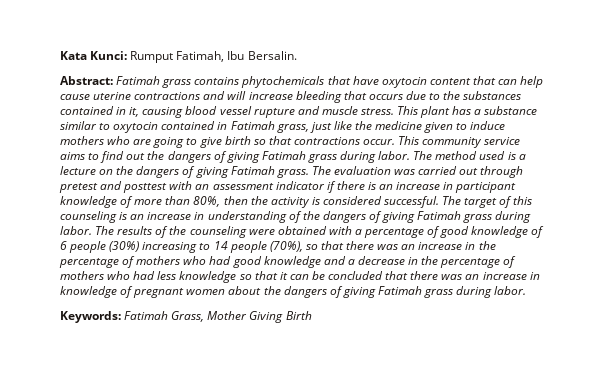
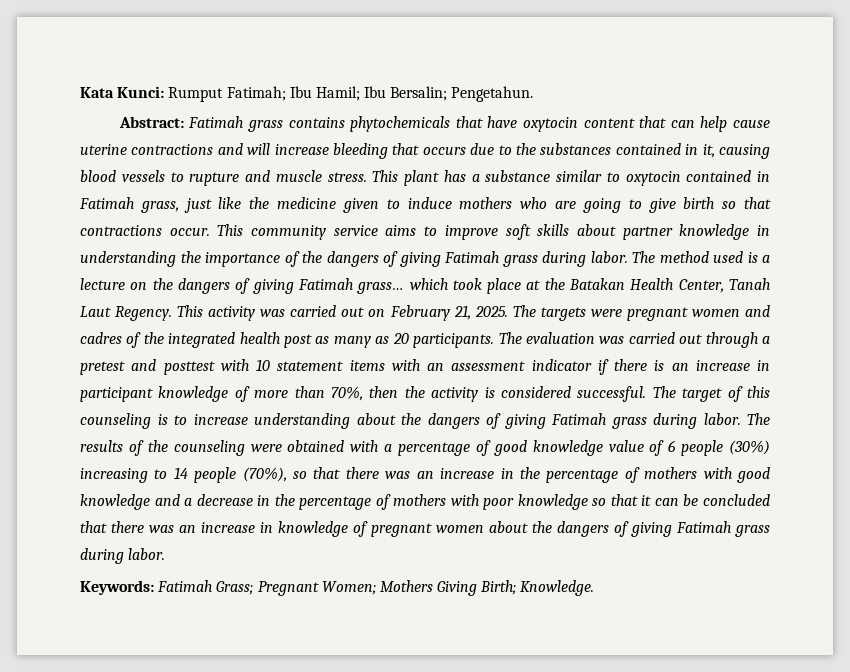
[176,51,297,62] Fatimah, Ibu Bersalin. -> [226,86,534,102] Fatimah; Ibu Hamil; Ibu Bersalin; Pengetahun.
[219,106,252,115] vessel -> [121,170,184,182] vessels to
[100,151,146,163] find out -> [444,224,771,240] [80,251,300,267] improve soft skills about partner knowledge in understanding the importance of
[276,169,309,178] grass. -> [357,278,770,294] [80,305,770,321] [80,332,495,348] grass… which took place at the Batakan Health Center, Tanah Laut Regency. This activity was carried out on February 21, 2025. The targets were pregnant women and cadres of the integrated health post as many as 20 participants.
(524, 172) none -> [761,336,770,344] a
(193, 185) none -> [256,359,420,371] 10 statement items with
[193,196,221,207] 80%, -> [331,386,363,401] 70%,
[130,211,302,223] an increase in understanding of -> [174,413,396,429] to increase understanding about
(529, 232) none -> [608,440,644,452] value
[183,256,232,265] who had -> [703,467,732,479] with
[107,271,177,280] who had less -> [450,494,515,510] with poor
[171,311,312,323] Grass, Mother Giving Birth -> [216,580,595,596] Grass; Pregnant Women; Mothers Giving Birth; Knowledge.

